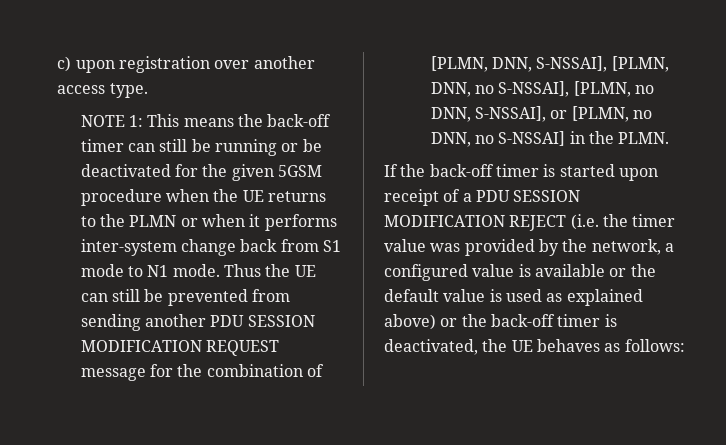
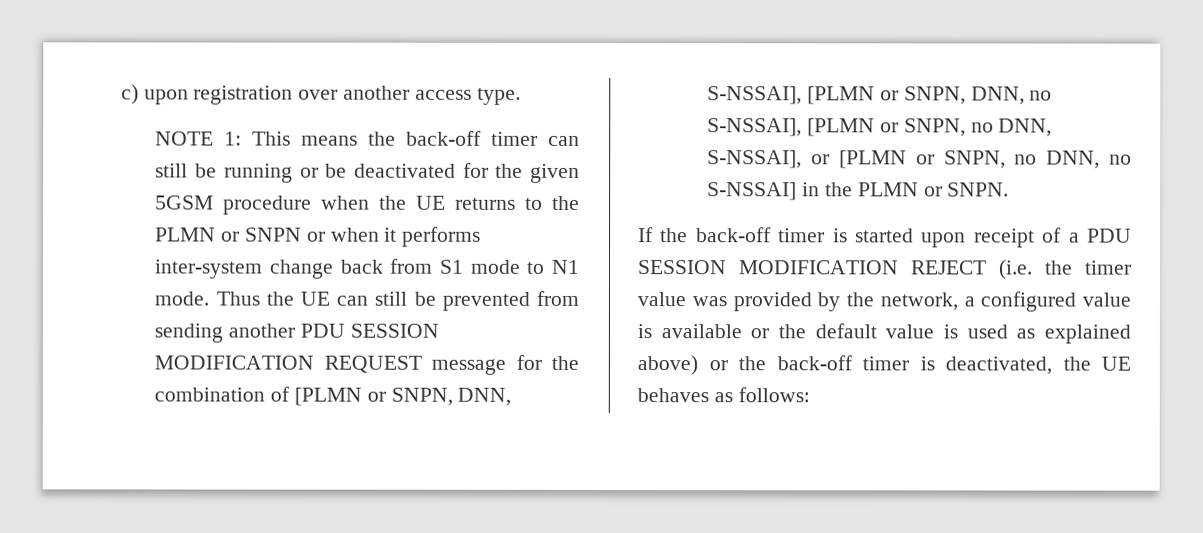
(198, 222) none -> [245,227,326,242] SNPN or
[430,56,669,72] [430,81,631,97] [PLMN, DNN, S-NSSAI], [PLMN, DNN, no S-NSSAI], [PLMN, -> [294,387,512,406] [707,86,1053,105] [707,118,966,137] [PLMN or SNPN, DNN, S-NSSAI], [PLMN or SNPN, DNN, no S-NSSAI], [PLMN or SNPN,
[571,106,629,122] [PLMN, -> [839,150,1006,169] [PLMN or SNPN,
[618,132,670,144] PLMN. -> [857,182,1010,197] PLMN or SNPN.

